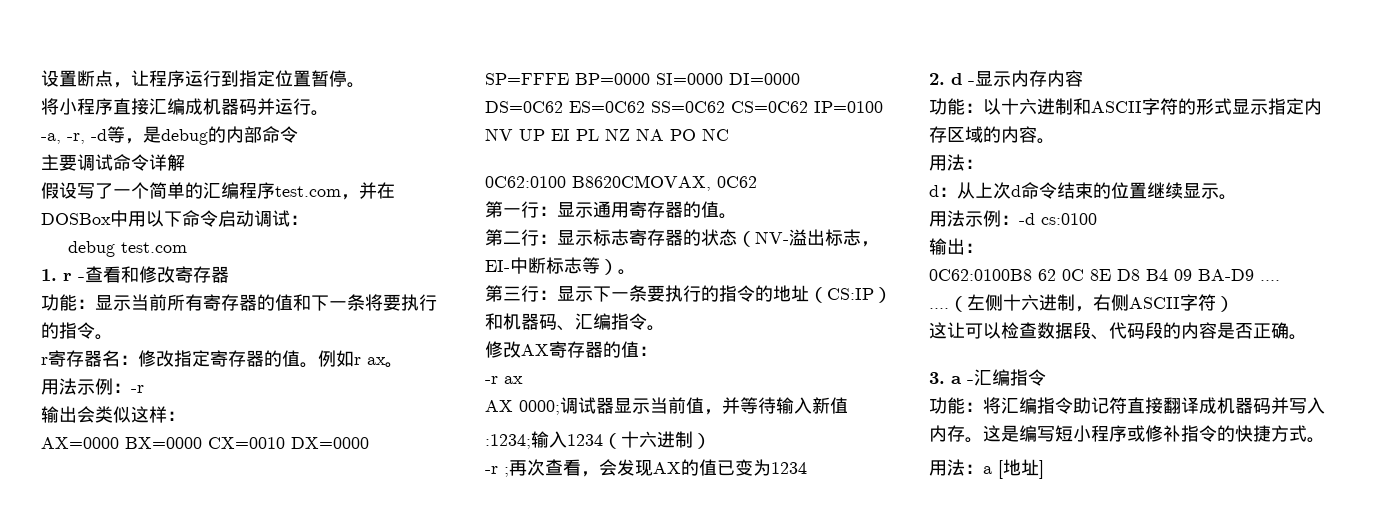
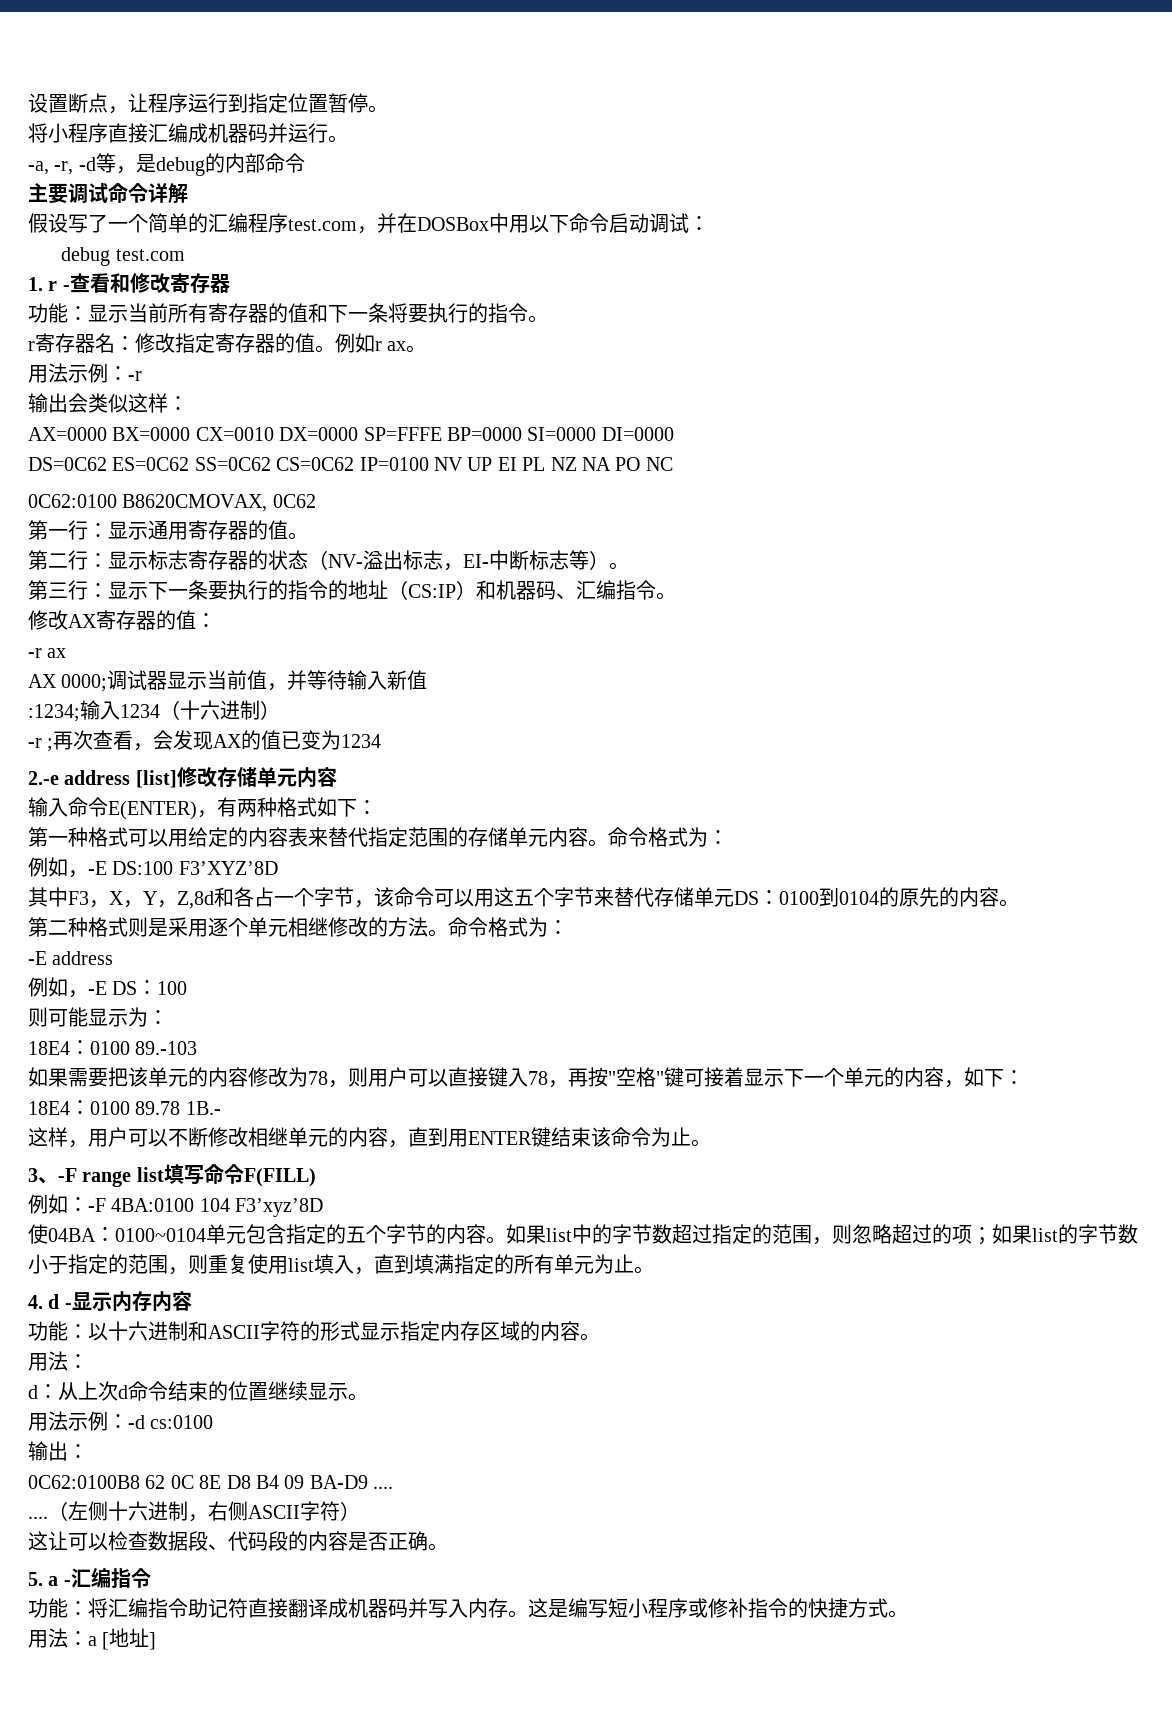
[929,73,945,85] 2. -> [28,767,337,788] [28,797,377,820] [28,827,728,847] [28,857,278,878] [28,887,1019,909] [28,917,568,937] [28,951,114,965] [28,977,188,998] [28,1007,168,1027] [28,1040,198,1055] [28,1067,1024,1088] [28,1100,221,1115] [28,1127,711,1148] [28,1164,316,1187] [28,1194,324,1217] [28,1224,1138,1245] [28,1254,654,1275] [28,1295,43,1309] 2.-e address [list]修改存储单元内容 // 输入命令E(ENTER)，有两种格式如下： // 第一种格式可以用给定的内容表来替代指定范围的存储单元内容。命令格式为： // 例如，-E DS:100 F3’XYZ’8D // 其中F3，X，Y，Z,8d和各占一个字节，该命令可以用这五个字节来替代存储单元DS：0100到0104的原先的内容。 // 第二种格式则是采用逐个单元相继修改的方法。命令格式为： // -E address // 例如，-E DS：100 // 则可能显示为： // 18E4：0100 89.-103 // 如果需要把该单元的内容修改为78，则用户可以直接键入78，再按"空格"键可接着显示下一个单元的内容，如下： // 18E4：0100 89.78 1B.- // 这样，用户可以不断修改相继单元的内容，直到用ENTER键结束该命令为止。 // 3、-F range list填写命令F(FILL) // 例如：-F 4BA:0100 104 F3’xyz’8D // 使04BA：0100~0104单元包含指定的五个字节的内容。如果list中的字节数超过指定的范围，则忽略超过的项；如果list的字节数小于指定的范围，则重复使用list填入，直到填满指定的所有单元为止。 // 4.
[929,372,945,384] 3. -> [28,1572,43,1586] 5.

